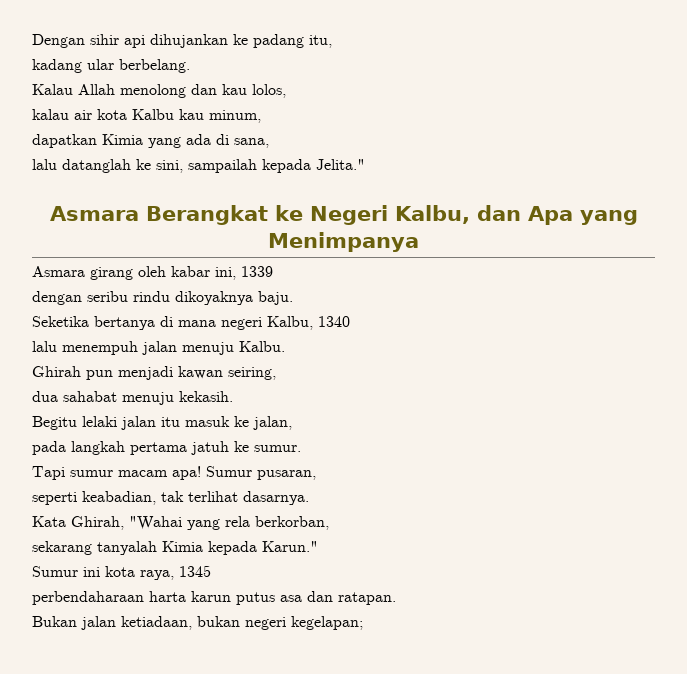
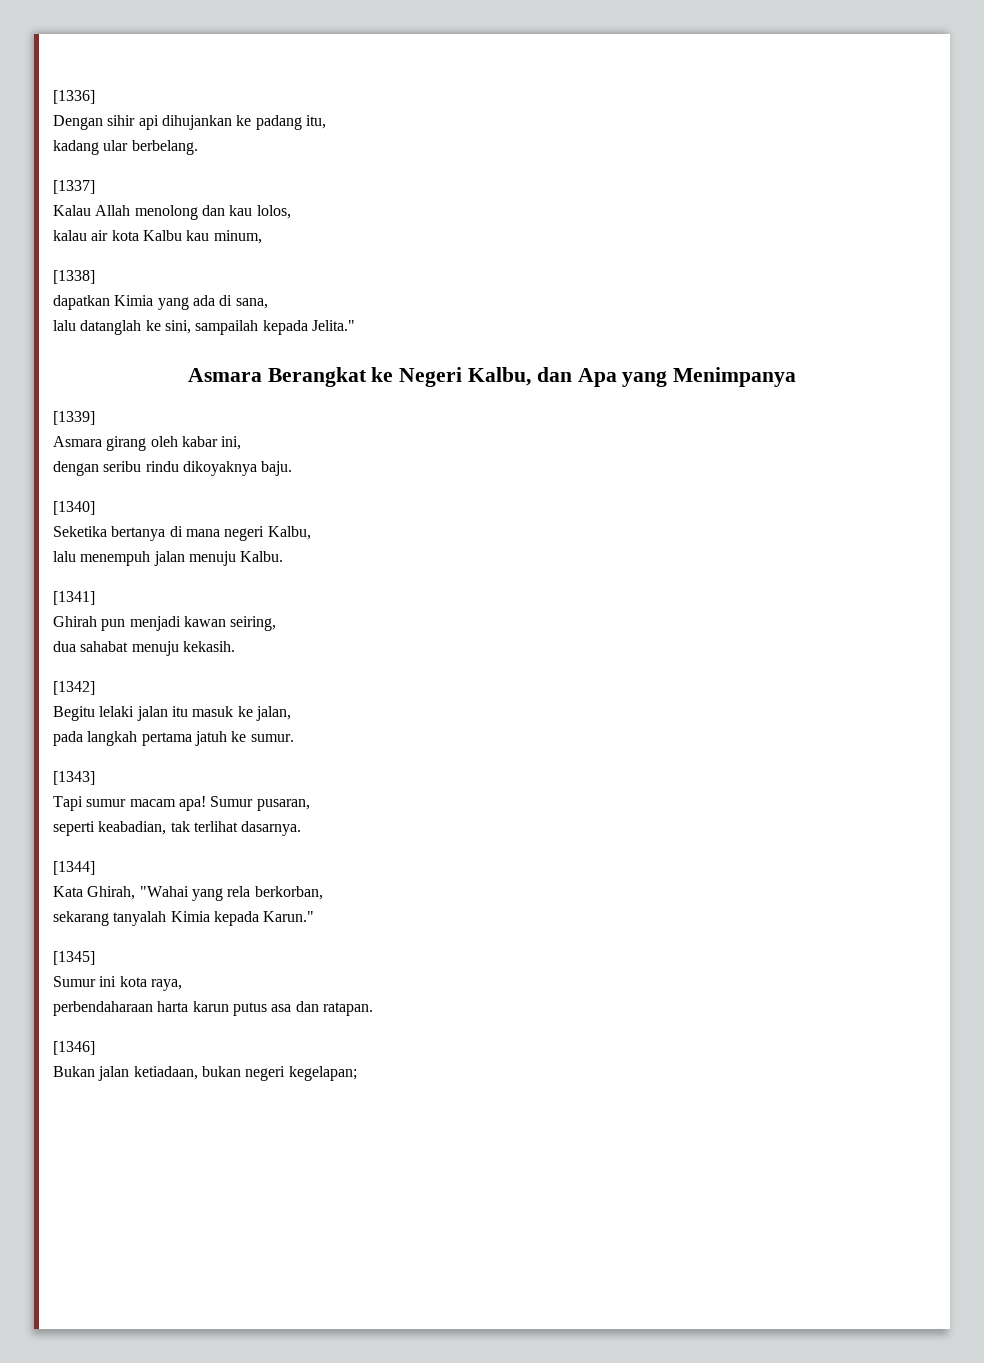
(32, 41) none -> [53,90,95,104] [1336] //
(190, 66) none -> [53,180,95,194] // [1337]
(261, 116) none -> [53,270,95,284] // [1338]
(419, 242) none -> [53,411,95,425] // [1339]
[241,266,273,277] 1339 -> (242, 443) none
(293, 298) none -> [53,501,95,515] // [1340]
[318,316,350,327] 1340 -> (311, 533) none
(285, 346) none -> [53,591,95,605] // [1341]
(233, 396) none -> [53,681,95,695] // [1342]
(301, 448) none -> [53,771,95,785] // [1343]
(309, 498) none -> [53,861,95,875] // [1344]
(318, 546) none -> [53,951,95,965] // [1345]
[179,565,211,577] 1345 -> (182, 985) none
(396, 598) none -> [53,1041,95,1055] // [1346]

